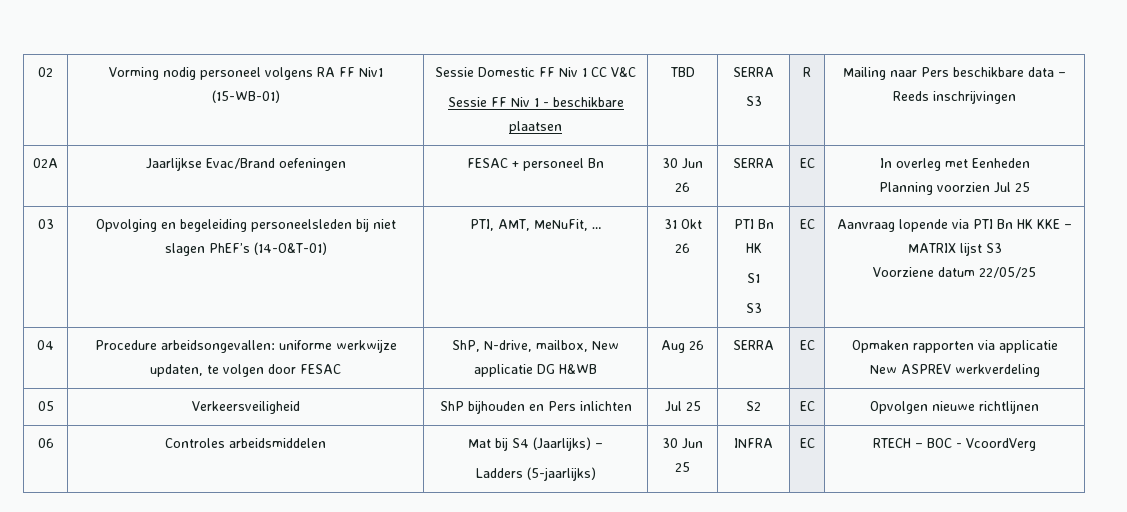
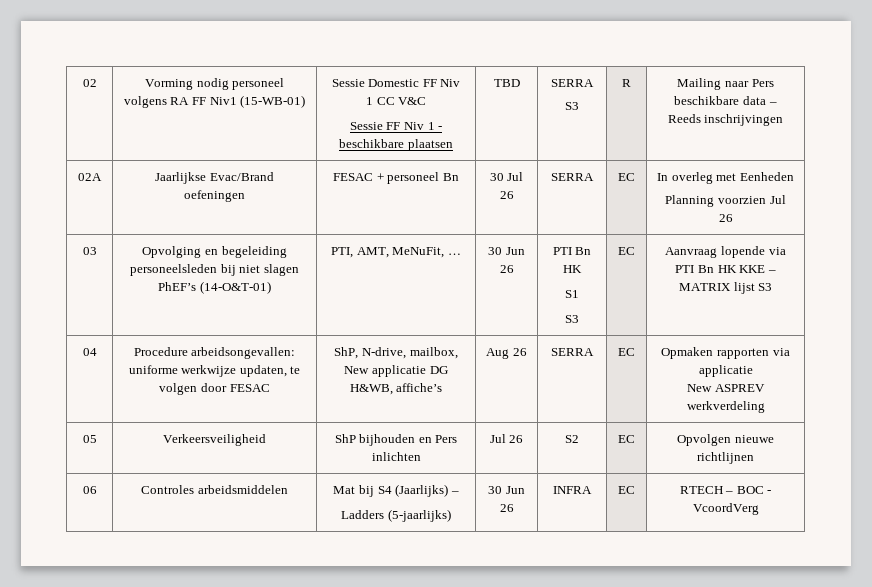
[682,158,703,169] Jun -> [507,172,524,181] Jul
[1014,182,1030,192] 25 -> [718,214,733,222] 26
[663,219,702,229] 31 Okt -> [488,247,525,255] 30 Jun
[873,267,1036,278] // Voorziene datum 22/05/25 -> (773, 287) none
[559,364,597,374] H&WB -> [349,383,443,395] H&WB, affiche’s
[685,401,701,411] 25 -> [509,435,524,443] 26
[675,462,690,472] 25 -> [499,504,514,512] 26

